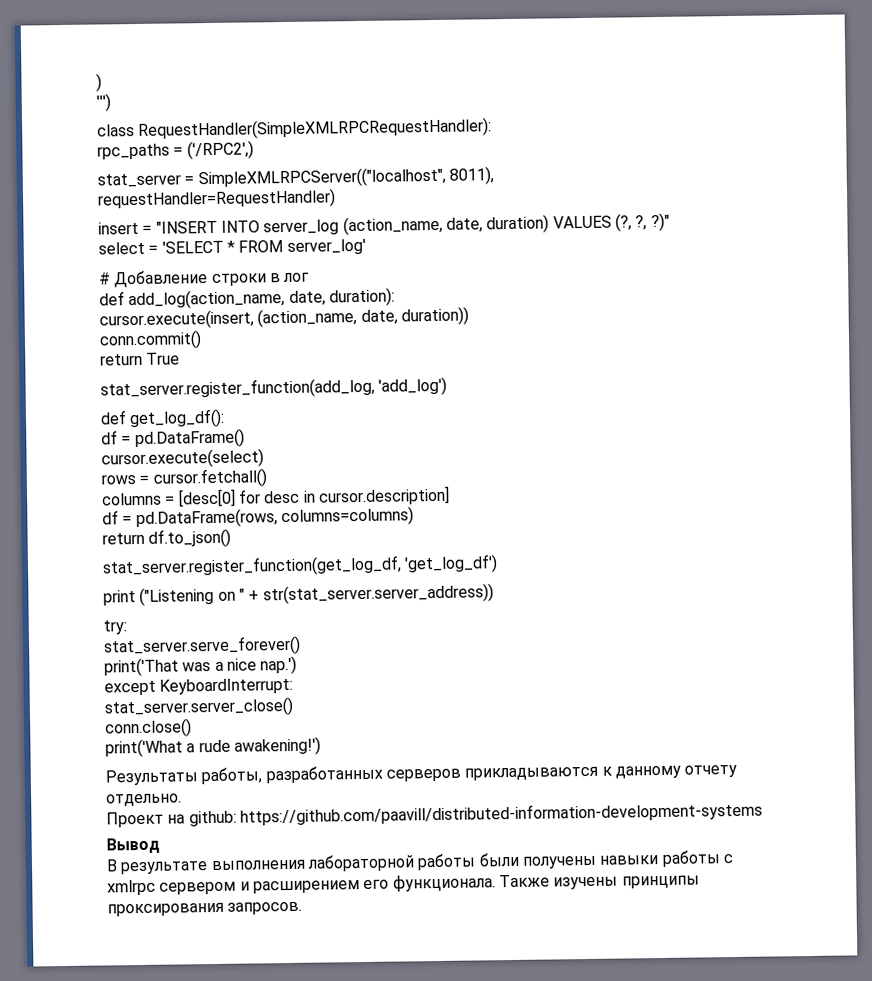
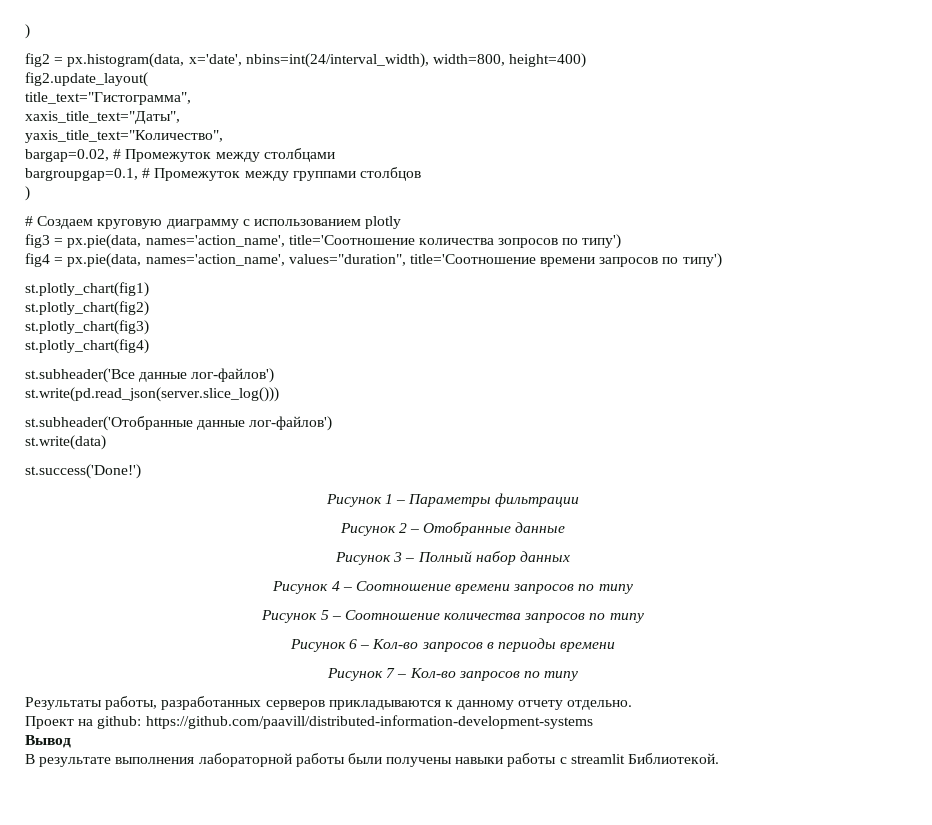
[96,73,102,92] [96,93,111,112] [97,117,493,140] [97,140,254,160] [97,166,494,189] [97,188,336,210] [98,212,670,236] [98,238,366,255] [99,270,311,288] [99,287,395,310] [99,306,469,330] [99,330,202,350] [100,352,181,366] [100,376,448,400] [100,408,226,429] [101,428,245,449] [101,448,264,469] [101,468,267,488] [102,485,450,508] [102,506,414,529] [102,528,232,548] [102,554,499,578] [103,583,494,606] [103,620,127,635] [103,635,301,657] [104,655,298,677] [104,677,294,696] [104,696,294,718] [105,718,192,738] [105,736,321,758] ) // ''') // class RequestHandler(SimpleXMLRPCRequestHandler): // rpc_paths = ('/RPC2',) // stat_server = SimpleXMLRPCServer(("localhost", 8011), // requestHandler=RequestHandler) // insert = "INSERT INTO server_log (action_name, date, duration) VALUES (?, ?, ?)" // select = 'SELECT * FROM server_log' // # Добавление строки в лог // def add_log(action_name, date, duration): // cursor.execute(insert, (action_name, date, duration)) // conn.commit() // return True // stat_server.register_function(add_log, 'add_log') // def get_log_df(): // df = pd.DataFrame() // cursor.execute(select) // rows = cursor.fetchall() // columns = [desc[0] for desc in cursor.description] // df = pd.DataFrame(rows, columns=columns) // return df.to_json() // stat_server.register_function(get_log_df, 'get_log_df') // print ("Listening on " + str(stat_server.server_address)) // try: // stat_server.serve_forever() // print('That was a nice nap.') // except KeyboardInterrupt: // stat_server.server_close() // conn.close() // print('What a rude awakening!') -> [25,24,30,39] [25,53,587,68] [25,72,148,87] [25,92,191,105] [25,111,180,124] [25,130,223,143] [25,148,335,162] [25,167,421,181] [25,186,30,201] [25,216,402,229] [25,234,622,249] [25,253,722,268] [25,282,149,297] [25,301,149,316] [25,320,149,335] [25,339,149,354] [25,368,275,383] [25,387,279,402] [25,416,333,431] [25,435,106,450] [25,464,141,479] [325,493,580,507] [339,522,566,536] [335,551,570,565] [272,581,633,594] [261,610,644,623] [289,638,616,652] [326,668,579,681] ) // fig2 = px.histogram(data, x='date', nbins=int(24/interval_width), width=800, height=400) // fig2.update_layout( // title_text="Гистограмма", // xaxis_title_text="Даты", // yaxis_title_text="Количество", // bargap=0.02, # Промежуток между столбцами // bargroupgap=0.1, # Промежуток между группами столбцов // ) // # Создаем круговую диаграмму с использованием plotly // fig3 = px.pie(data, names='action_name', title='Соотношение количества зопросов по типу') // fig4 = px.pie(data, names='action_name', values="duration", title='Соотношение времени запросов по типу') // st.plotly_chart(fig1) // st.plotly_chart(fig2) // st.plotly_chart(fig3) // st.plotly_chart(fig4) // st.subheader('Все данные лог-файлов') // st.write(pd.read_json(server.slice_log())) // st.subheader('Отобранные данные лог-файлов') // st.write(data) // st.success('Done!') // Рисунок 1 – Параметры фильтрации // Рисунок 2 – Отобранные данные // Рисунок 3 – Полный набор данных // Рисунок 4 – Соотношение времени запросов по типу // Рисунок 5 – Соотношение количества запросов по типу // Рисунок 6 – Кол-во запросов в периоды времени // Рисунок 7 – Кол-во запросов по типу
[107,874,700,896] [107,901,303,917] xmlrpc сервером и расширением его функционала. Также изучены принципы проксирования запросов. -> [570,753,720,764] streamlit Библиотекой.

